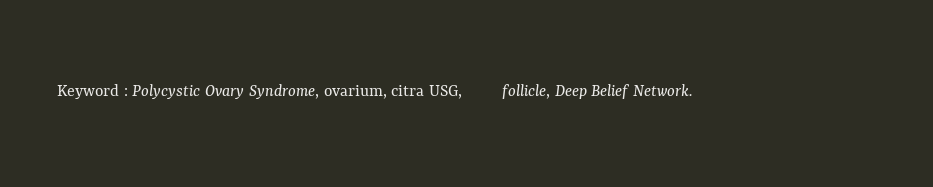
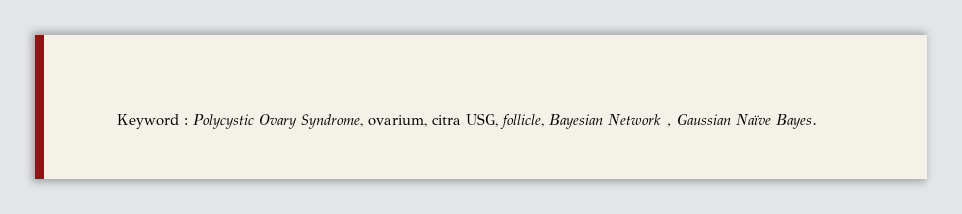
[554,84,694,99] Deep Belief Network. -> [549,114,817,129] Bayesian Network , Gaussian Naïve Bayes.

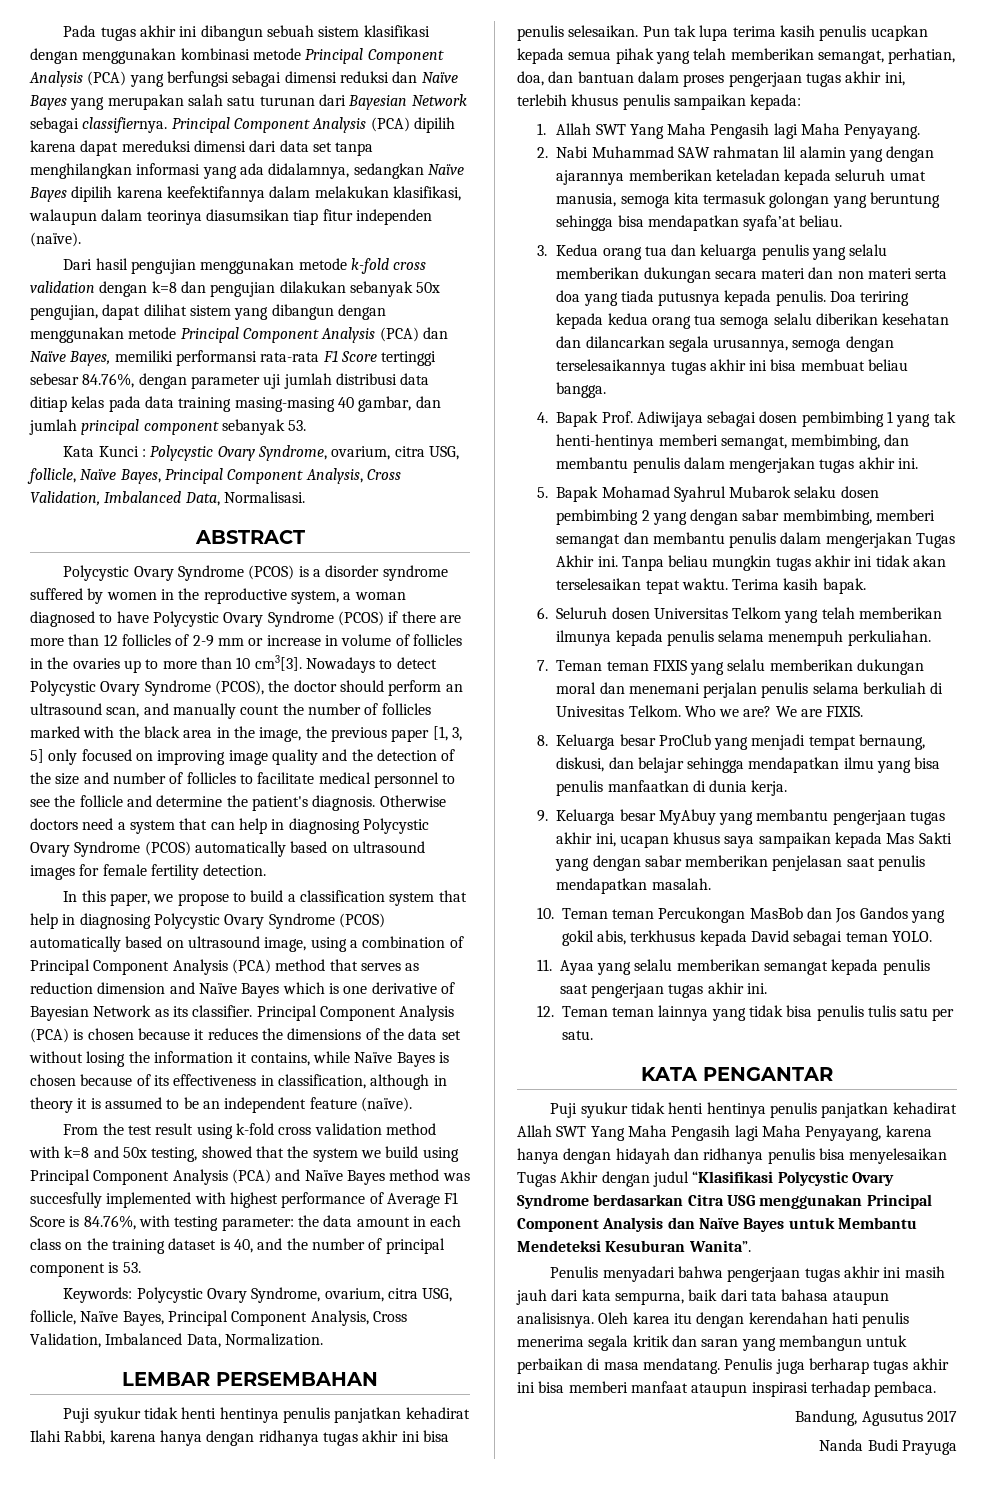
[117,114,179,129] Keyword -> [63,25,430,41] [30,48,444,64] [29,71,458,87] [29,94,467,110] [30,117,455,133] [30,140,374,156] [30,163,464,179] [29,186,461,202] [29,209,432,225] [30,232,81,247] [63,258,427,274] [30,281,441,297] [30,304,386,320] [30,327,448,343] [30,350,437,366] [30,373,430,389] [30,396,441,412] [29,419,307,435] [63,446,139,457] Pada tugas akhir ini dibangun sebuah sistem klasifikasi dengan menggunakan kombinasi metode Principal Component Analysis (PCA) yang berfungsi sebagai dimensi reduksi dan Naïve Bayes yang merupakan salah satu turunan dari Bayesian Network sebagai classifiernya. Principal Component Analysis (PCA) dipilih karena dapat mereduksi dimensi dari data set tanpa menghilangkan informasi yang ada didalamnya, sedangkan Naïve Bayes dipilih karena keefektifannya dalam melakukan klasifikasi, walaupun dalam teorinya diasumsikan tiap fitur independen (naïve). // Dari hasil pengujian menggunakan metode k-fold cross validation dengan k=8 dan pengujian dilakukan sebanyak 50x pengujian, dapat dilihat sistem yang dibangun dengan menggunakan metode Principal Component Analysis (PCA) dan Naïve Bayes, memiliki performansi rata-rata F1 Score tertinggi sebesar 84.76%, dengan parameter uji jumlah distribusi data ditiap kelas pada data training masing-masing 40 gambar, dan jumlah principal component sebanyak 53. // Kata Kunci
[549,114,817,129] Bayesian Network , Gaussian Naïve Bayes. -> [80,468,401,484] [30,491,305,506] [194,530,305,544] [63,565,448,581] [30,588,406,604] [30,611,461,627] [30,634,462,647] [30,655,437,673] [30,680,463,696] [30,703,431,719] [30,726,462,742] [30,749,456,765] [30,772,456,788] [30,795,446,811] [30,818,429,834] [30,841,425,857] [30,864,267,880] [63,890,467,906] [30,913,385,929] [30,936,464,952] [30,959,420,975] [30,982,455,998] [30,1005,455,1021] [30,1028,461,1043] [29,1051,449,1067] [30,1074,447,1090] [30,1097,412,1113] [63,1123,436,1139] [29,1146,459,1162] [30,1169,470,1185] [30,1192,459,1208] [30,1215,462,1231] [30,1238,445,1254] [30,1262,141,1277] [63,1287,453,1303] [30,1310,407,1326] [30,1333,323,1348] [122,1372,378,1386] [63,1407,470,1423] [30,1430,449,1446] [517,25,928,41] [517,48,956,64] [517,71,905,87] [517,94,802,110] [536,123,921,139] [536,146,935,162] [556,169,926,185] [556,192,941,208] [556,215,843,231] [536,244,888,260] [556,267,948,283] [556,290,910,306] [556,313,950,329] [556,336,894,352] [556,359,909,375] [556,382,607,398] [536,411,956,427] [556,434,910,450] [556,457,919,473] [536,486,879,502] [556,509,936,525] [556,532,956,548] [556,555,947,571] [556,578,866,594] [536,607,943,623] [556,630,931,646] [536,659,925,675] [556,682,944,698] [556,705,864,717] [536,734,926,750] [556,757,941,773] [556,780,788,796] [536,809,946,825] [556,832,952,848] [555,855,926,871] [556,878,711,894] [536,907,945,923] [561,930,932,946] [536,959,930,975] [559,982,767,998] [536,1005,955,1021] [561,1030,593,1040] [641,1067,833,1081] [550,1102,957,1118] [517,1125,932,1141] [517,1148,948,1164] [517,1171,894,1187] [517,1194,932,1209] [517,1217,917,1232] [517,1240,751,1252] [550,1266,945,1282] [516,1289,889,1305] [517,1312,910,1328] [517,1335,908,1351] [517,1358,949,1374] [517,1381,937,1397] [795,1410,957,1426] [819,1439,957,1455] Naïve Bayes, Principal Component Analysis, Cross Validation, Imbalanced Data, Normalisasi. // ABSTRACT // Polycystic Ovary Syndrome (PCOS) is a disorder syndrome suffered by women in the reproductive system, a woman diagnosed to have Polycystic Ovary Syndrome (PCOS) if there are more than 12 follicles of 2-9 mm or increase in volume of follicles in the ovaries up to more than 10 cm3[3]. Nowadays to detect Polycystic Ovary Syndrome (PCOS), the doctor should perform an ultrasound scan, and manually count the number of follicles marked with the black area in the image, the previous paper [1, 3, 5] only focused on improving image quality and the detection of the size and number of follicles to facilitate medical personnel to see the follicle and determine the patient's diagnosis. Otherwise doctors need a system that can help in diagnosing Polycystic Ovary Syndrome (PCOS) automatically based on ultrasound images for female fertility detection. // In this paper, we propose to build a classification system that help in diagnosing Polycystic Ovary Syndrome (PCOS) automatically based on ultrasound image, using a combination of Principal Component Analysis (PCA) method that serves as reduction dimension and Naïve Bayes which is one derivative of Bayesian Network as its classifier. Principal Component Analysis (PCA) is chosen because it reduces the dimensions of the data set without losing the information it contains, while Naïve Bayes is chosen because of its effectiveness in classification, although in theory it is assumed to be an independent feature (naïve). // From the test result using k-fold cross validation method with k=8 and 50x testing, showed that the system we build using Principal Component Analysis (PCA) and Naïve Bayes method was succesfully implemented with highest performance of Average F1 Score is 84.76%, with testing parameter: the data amount in each class on the training dataset is 40, and the number of principal component is 53. // Keywords: Polycystic Ovary Syndrome, ovarium, citra USG, follicle, Naïve Bayes, Principal Component Analysis, Cross Validation, Imbalanced Data, Normalization. // LEMBAR PERSEMBAHAN // Puji syukur tidak henti hentinya penulis panjatkan kehadirat Ilahi Rabbi, karena hanya dengan ridhanya tugas akhir ini bisa penulis selesaikan. Pun tak lupa terima kasih penulis ucapkan kepada semua pihak yang telah memberikan semangat, perhatian, doa, dan bantuan dalam proses pengerjaan tugas akhir ini, terlebih khusus penulis sampaikan kepada: // 1. Allah SWT Yang Maha Pengasih lagi Maha Penyayang. // 2. Nabi Muhammad SAW rahmatan lil alamin yang dengan ajarannya memberikan keteladan kepada seluruh umat manusia, semoga kita termasuk golongan yang beruntung sehingga bisa mendapatkan syafa’at beliau. // 3. Kedua orang tua dan keluarga penulis yang selalu memberikan dukungan secara materi dan non materi serta doa yang tiada putusnya kepada penulis. Doa teriring kepada kedua orang tua semoga selalu diberikan kesehatan dan dilancarkan segala urusannya, semoga dengan terselesaikannya tugas akhir ini bisa membuat beliau bangga. // 4. Bapak Prof. Adiwijaya sebagai dosen pembimbing 1 yang tak henti-hentinya memberi semangat, membimbing, dan membantu penulis dalam mengerjakan tugas akhir ini. // 5. Bapak Mohamad Syahrul Mubarok selaku dosen pembimbing 2 yang dengan sabar membimbing, memberi semangat dan membantu penulis dalam mengerjakan Tugas Akhir ini. Tanpa beliau mungkin tugas akhir ini tidak akan terselesaikan tepat waktu. Terima kasih bapak. // 6. Seluruh dosen Universitas Telkom yang telah memberikan ilmunya kepada penulis selama menempuh perkuliahan. // 7. Teman teman FIXIS yang selalu memberikan dukungan moral dan menemani perjalan penulis selama berkuliah di Univesitas Telkom. Who we are? We are FIXIS. // 8. Keluarga besar ProClub yang menjadi tempat bernaung, diskusi, dan belajar sehingga mendapatkan ilmu yang bisa penulis manfaatkan di dunia kerja. // 9. Keluarga besar MyAbuy yang membantu pengerjaan tugas akhir ini, ucapan khusus saya sampaikan kepada Mas Sakti yang dengan sabar memberikan penjelasan saat penulis mendapatkan masalah. // 10. Teman teman Percukongan MasBob dan Jos Gandos yang gokil abis, terkhusus kepada David sebagai teman YOLO. // 11. Ayaa yang selalu memberikan semangat kepada penulis saat pengerjaan tugas akhir ini. // 12. Teman teman lainnya yang tidak bisa penulis tulis satu per satu. // KATA PENGANTAR // Puji syukur tidak henti hentinya penulis panjatkan kehadirat Allah SWT Yang Maha Pengasih lagi Maha Penyayang, karena hanya dengan hidayah dan ridhanya penulis bisa menyelesaikan Tugas Akhir dengan judul “Klasifikasi Polycystic Ovary Syndrome berdasarkan Citra USG menggunakan Principal Component Analysis dan Naïve Bayes untuk Membantu Mendeteksi Kesuburan Wanita”. // Penulis menyadari bahwa pengerjaan tugas akhir ini masih jauh dari kata sempurna, baik dari tata bahasa ataupun analisisnya. Oleh karea itu dengan kerendahan hati penulis menerima segala kritik dan saran yang membangun untuk perbaikan di masa mendatang. Penulis juga berharap tugas akhir ini bisa memberi manfaat ataupun inspirasi terhadap pembaca. // Bandung, Agusutus 2017 // Nanda Budi Prayuga

